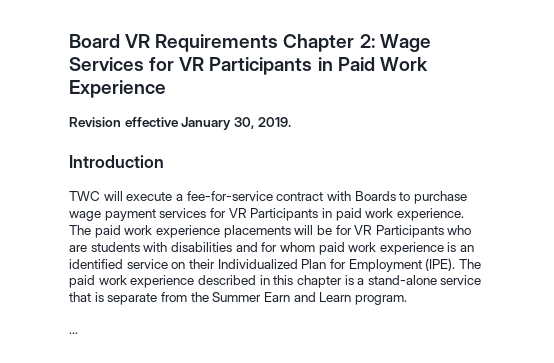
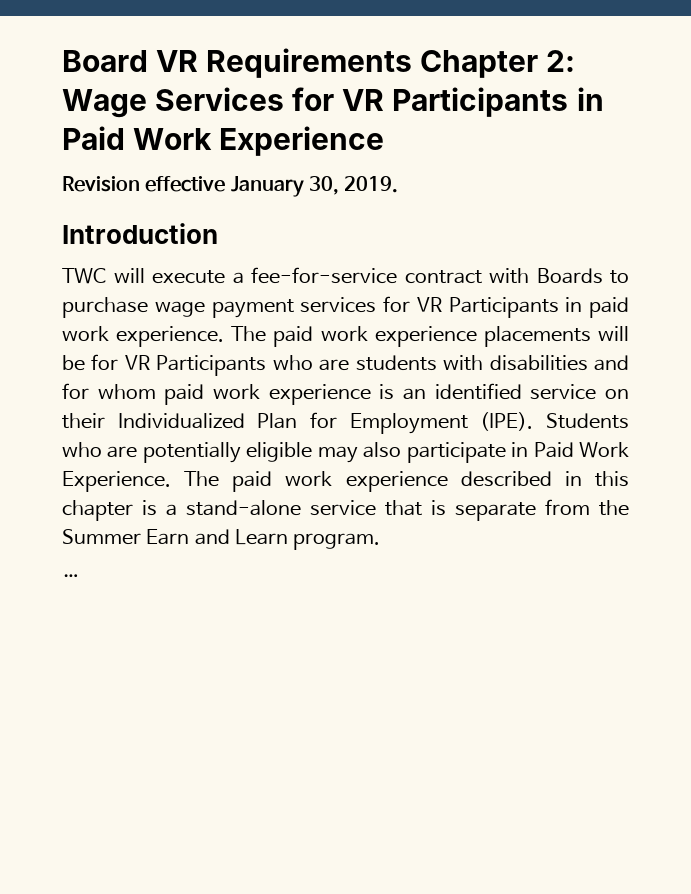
(456, 264) none -> [545,413,629,429] [62,442,630,463] [62,471,171,492] Students who are potentially eligible may also participate in Paid Work Experience.

